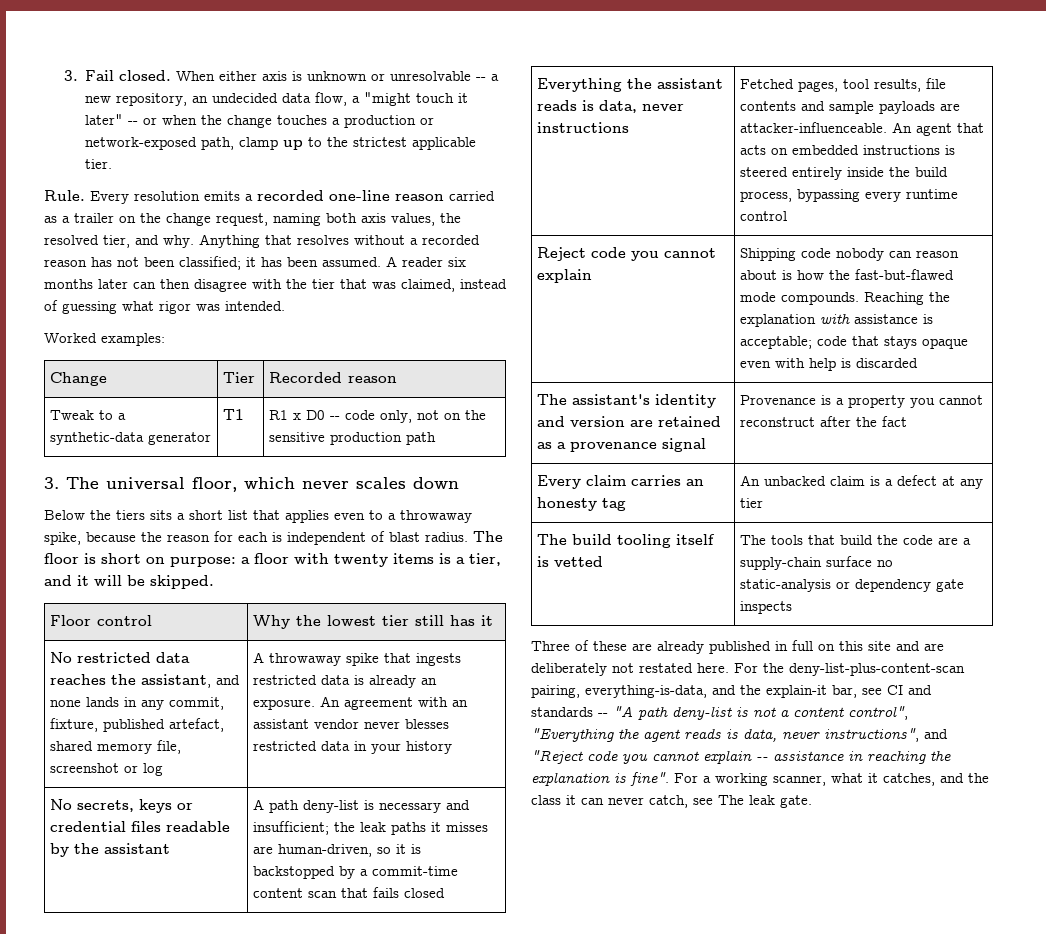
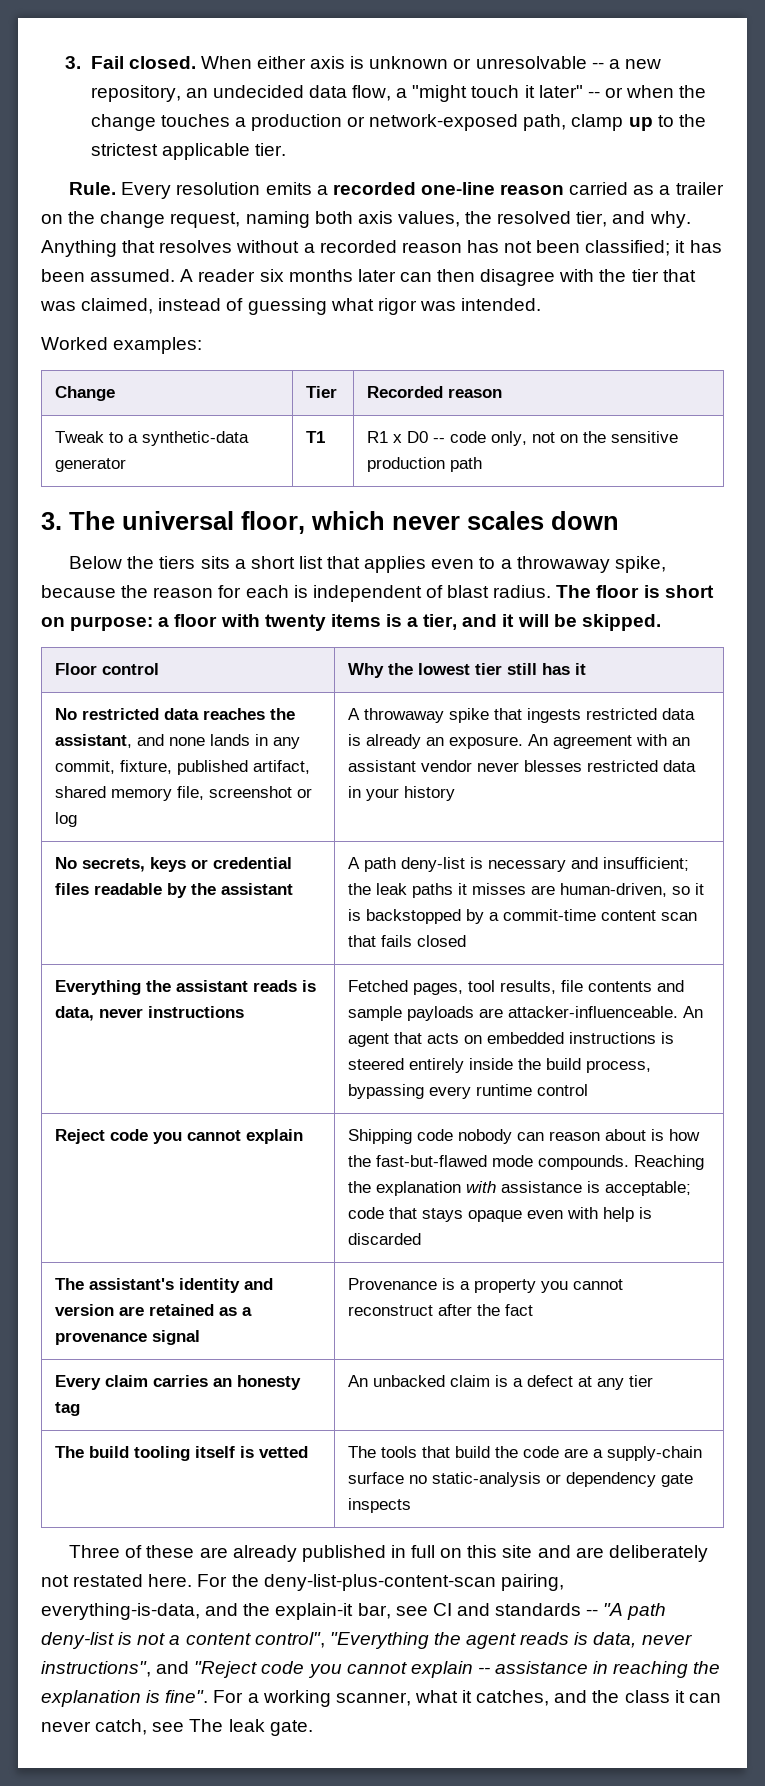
[169,718,225,732] artefact, -> [253,760,311,774] artifact,

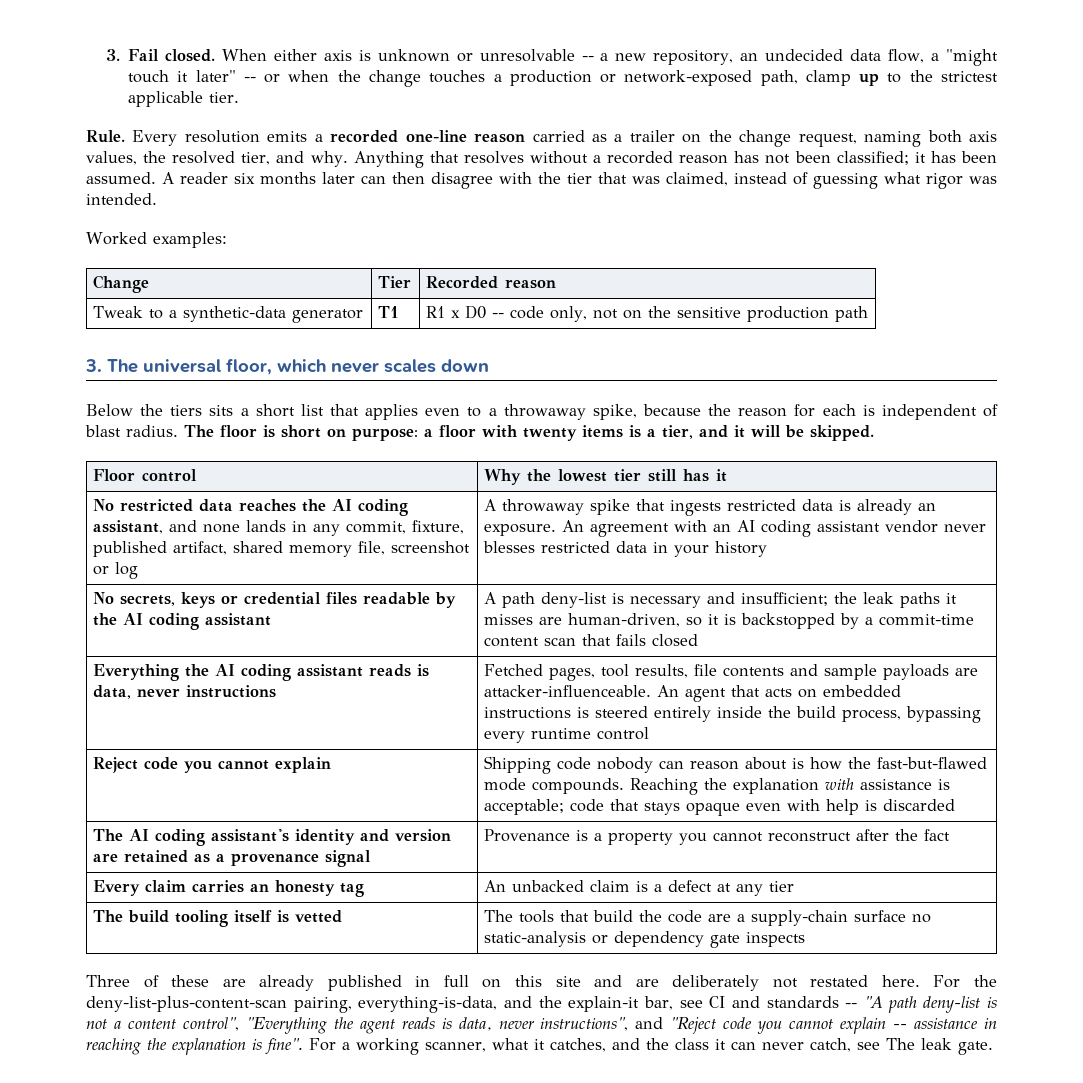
(296, 714) none -> [332,499,409,516] AI coding
(691, 741) none -> [737,520,812,537] AI coding
(217, 889) none -> [123,613,200,630] AI coding
(172, 986) none -> [215,664,292,681] AI coding
(85, 1284) none -> [129,829,206,846] AI coding

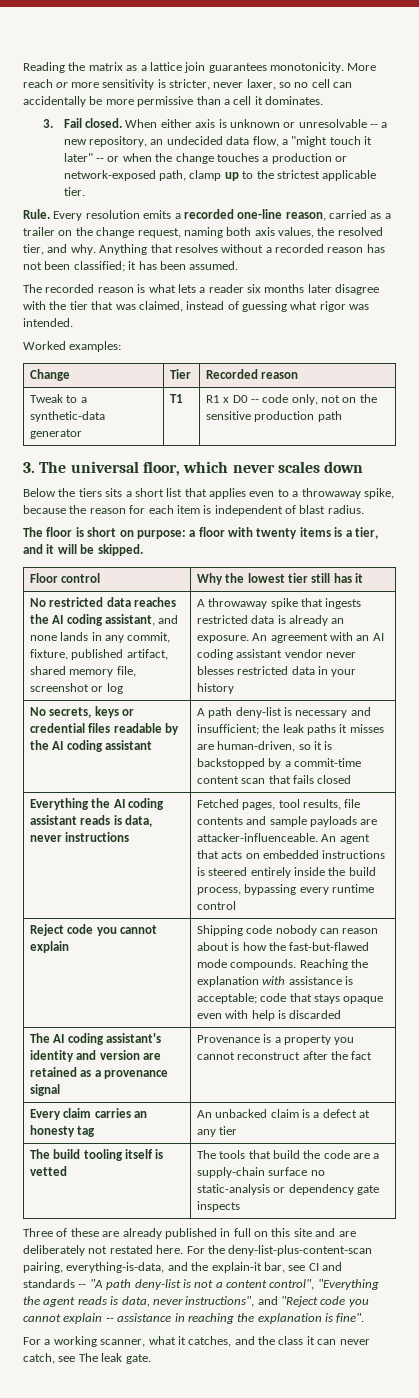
(105, 55) none -> [23,62,377,73] [23,79,353,90] [23,96,323,107] Reading the matrix as a lattice join guarantees monotonicity. More reach or more sensitivity is stricter, never laxer, so no cell can accidentally be more permissive than a cell it dominates. //
[474,133,526,143] reason -> [285,212,326,221] reason,
[162,172,174,184] A -> [23,284,206,293] // The recorded reason is what lets a
[361,172,425,184] can then -> (332, 288) none
(856, 410) none -> [176,505,200,514] item
(178, 431) none -> (364, 509) //
(303, 1046) none -> (365, 1318) //

